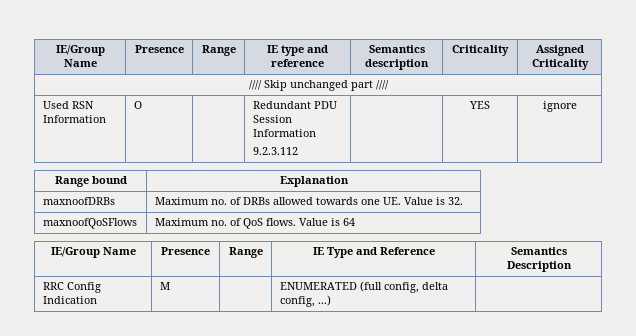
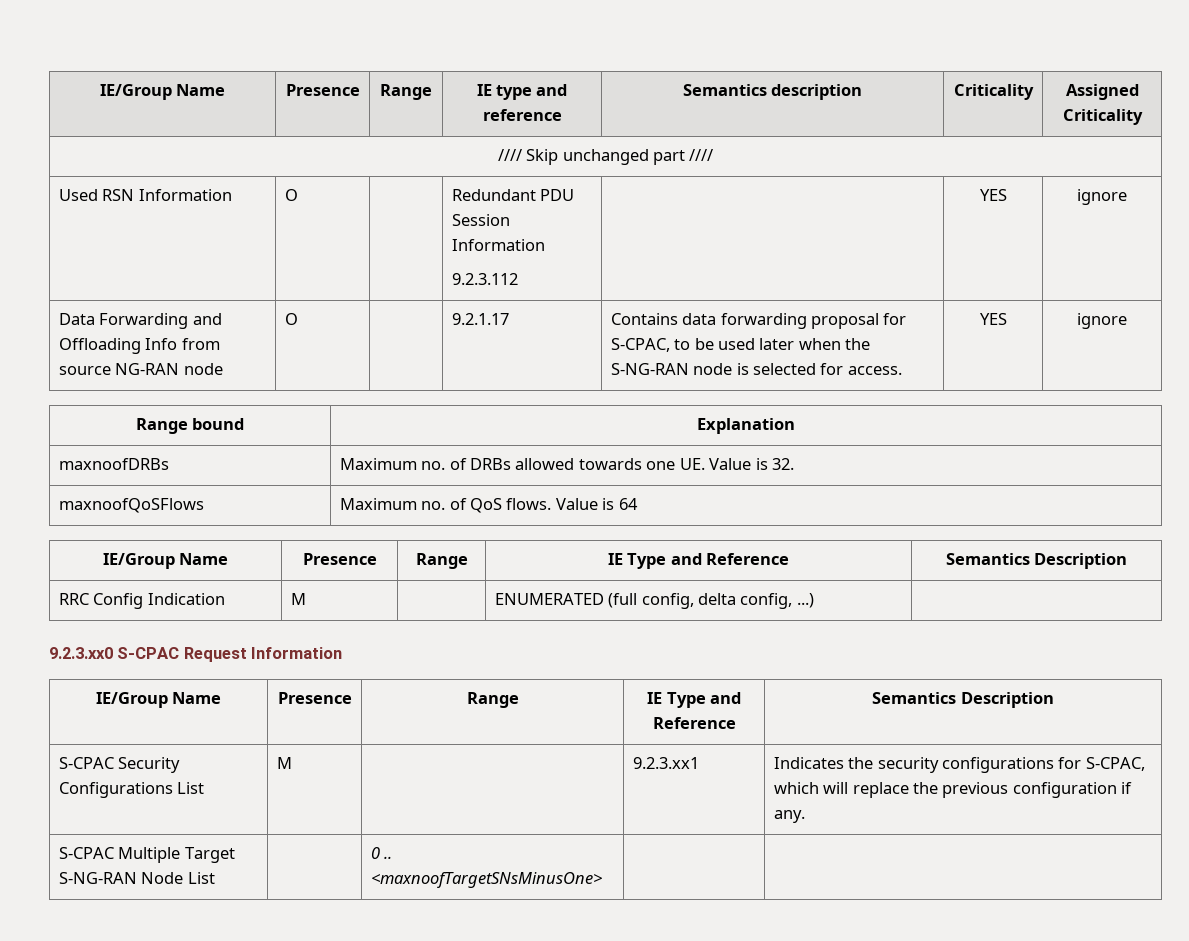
(577, 106) none -> [58,313,222,329] [58,338,220,354] [58,363,223,375] [284,313,298,325] [451,313,509,325] [610,313,907,329] [610,338,871,352] [610,363,902,375] [979,313,1007,325] [1077,313,1127,329] // Data Forwarding and Offloading Info from source NG-RAN node | O | | 9.2.1.17 | Contains data forwarding proposal for S-CPAC, to be used later when the S-NG-RAN node is selected for access. | YES | ignore
(331, 300) none -> [49,647,343,662] [95,692,222,708] [277,692,352,704] [466,692,519,708] [647,692,741,708] [652,717,736,729] [872,692,1054,708] [58,757,181,773] [58,782,205,798] [276,757,292,769] [632,757,699,769] [773,757,1145,773] [773,782,1133,798] [773,810,805,823] [58,847,235,863] [58,872,215,884] [370,847,393,859] [370,872,602,888] // 9.2.3.xx0 S-CPAC Request Information // IE/Group Name | Presence | Range | IE Type and Reference | Semantics Description // S-CPAC Security Configurations List | M | | 9.2.3.xx1 | Indicates the security configurations for S-CPAC, which will replace the previous configuration if any. // S-CPAC Multiple Target S-NG-RAN Node List | | 0 .. <maxnoofTargetSNsMinusOne> | |

